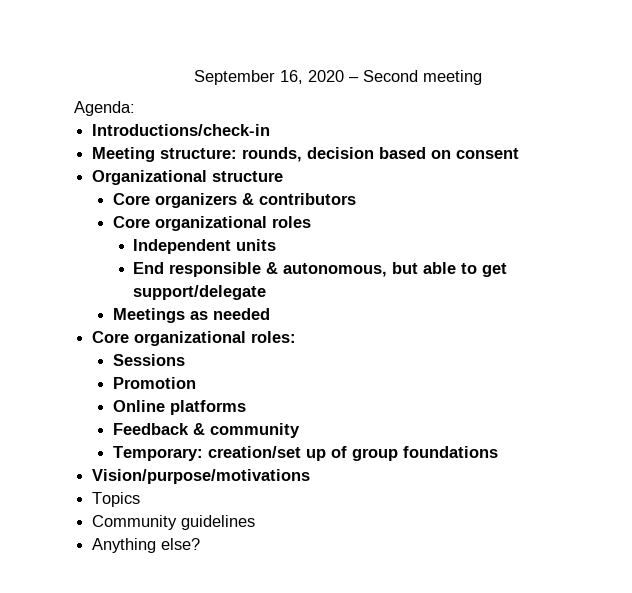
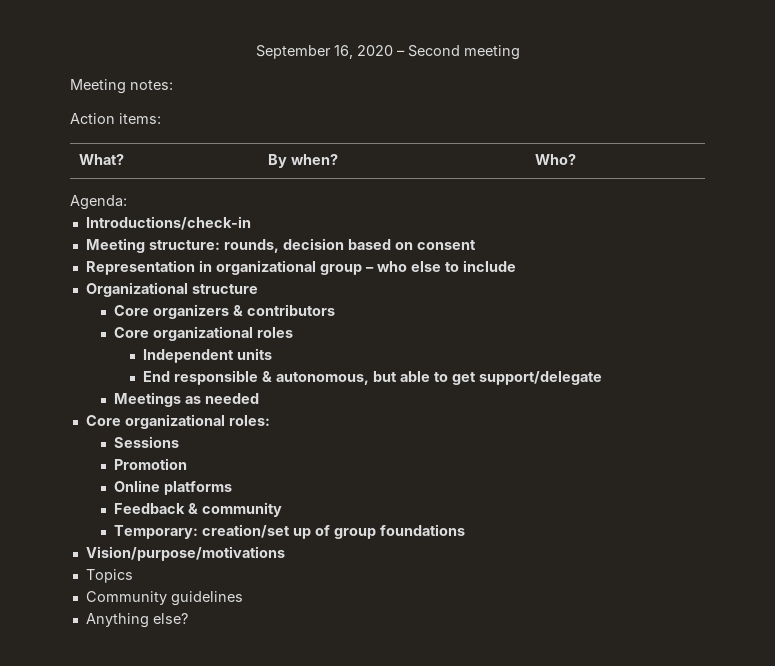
(482, 77) none -> [70,79,173,94] [70,113,161,124] [79,154,125,165] [268,154,339,168] [535,154,577,165] // Meeting notes: // Action items: // What? | By when? | Who?
(520, 153) none -> [85,260,516,275] // Representation in organizational group – who else to include

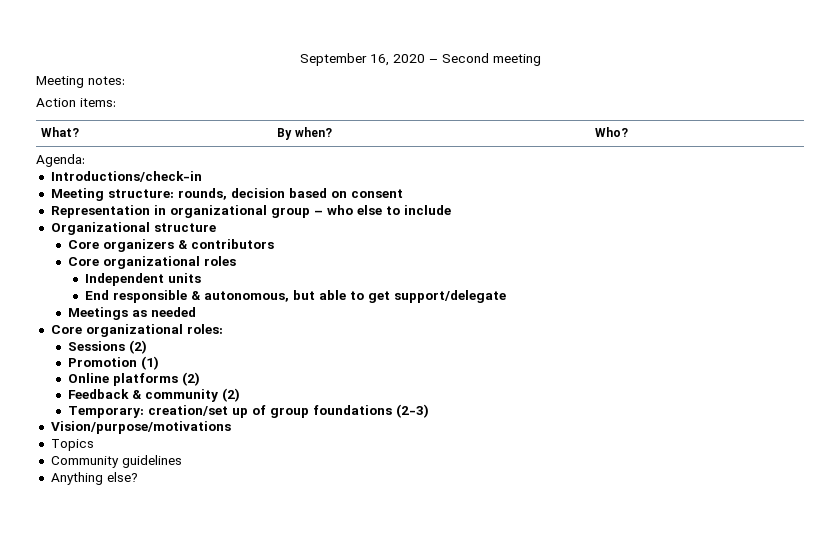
(180, 442) none -> [129,340,148,354] (2)
(188, 464) none -> [141,356,160,370] (1)
(233, 488) none -> [182,372,201,386] (2)
(283, 509) none -> [222,388,241,402] (2)
(466, 530) none -> [396,404,430,418] (2-3)

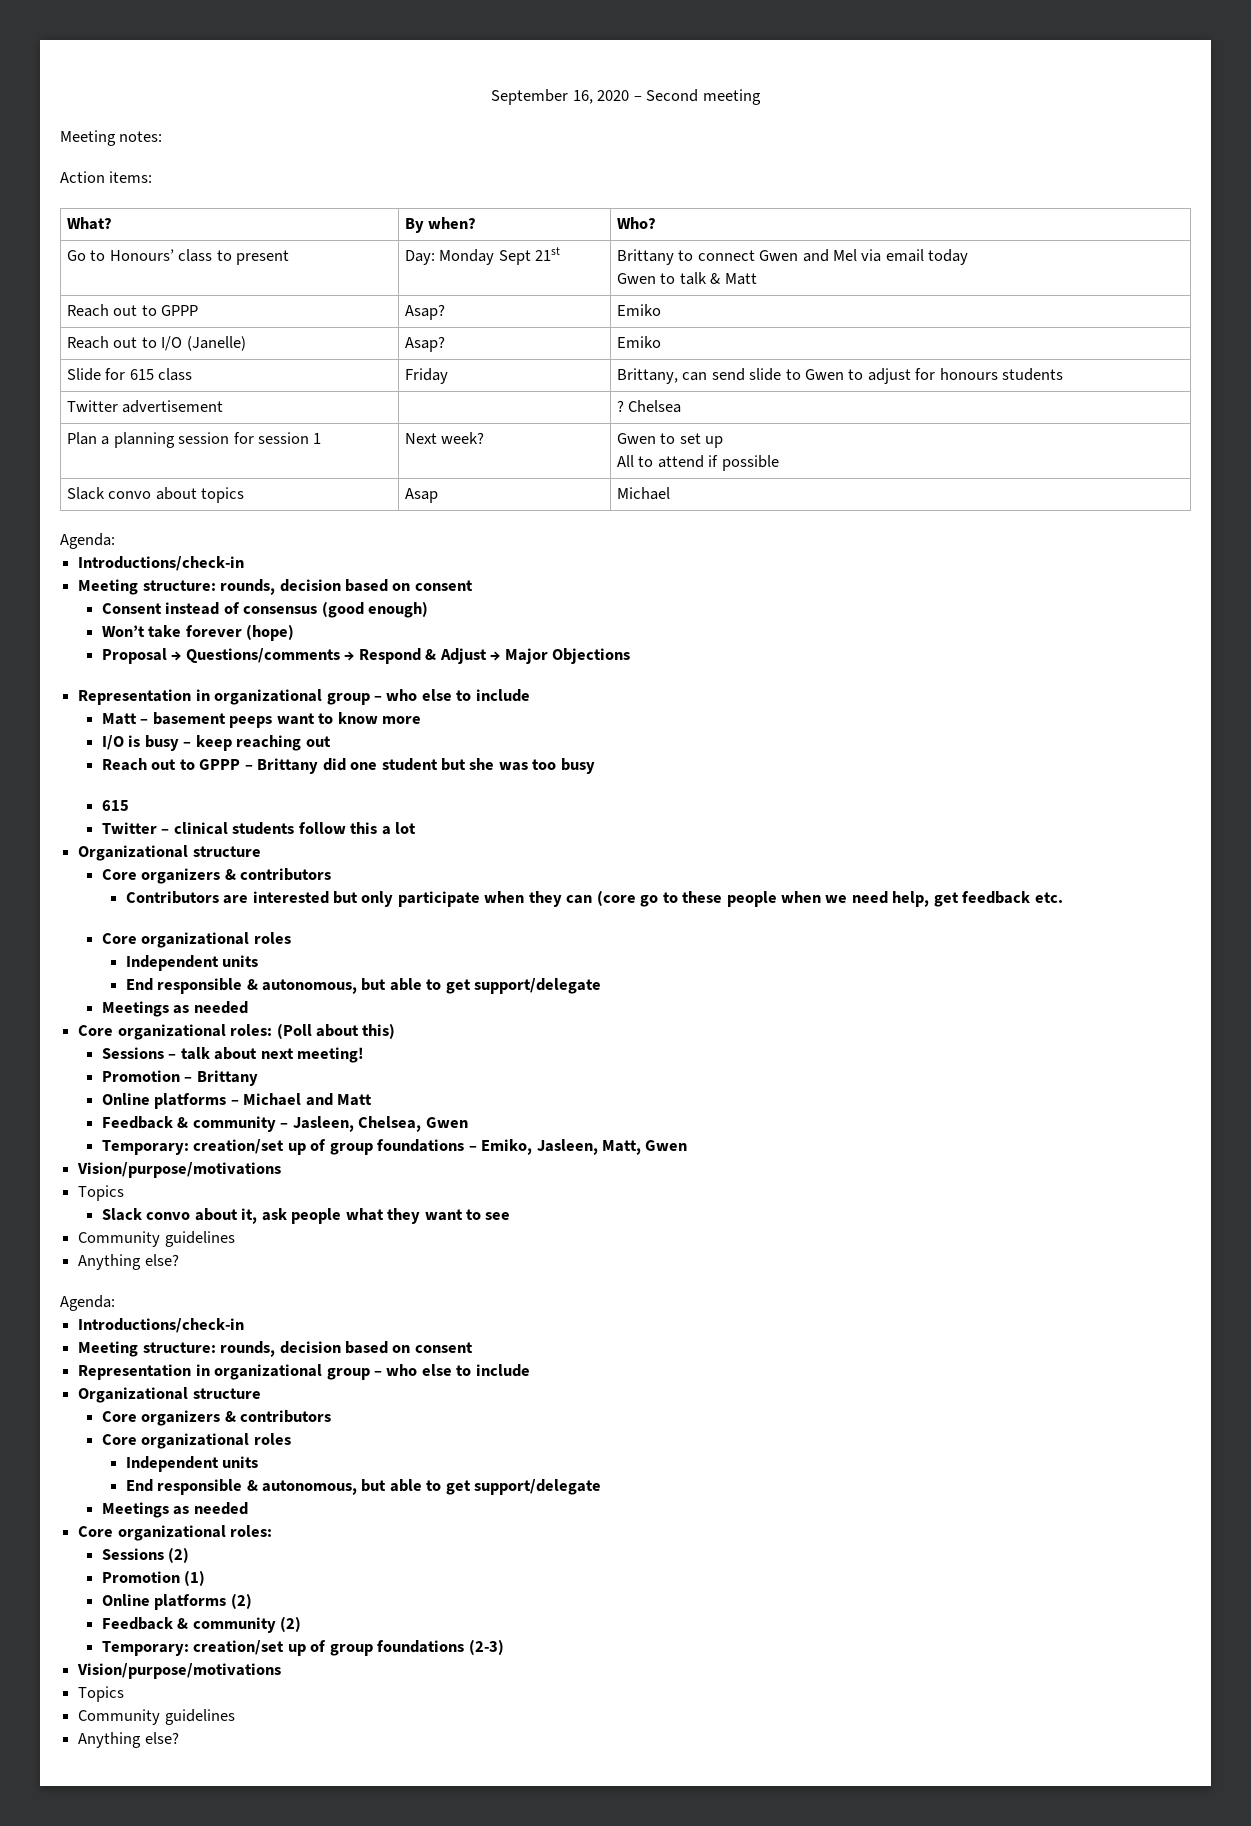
(629, 132) none -> [66,249,289,265] [404,247,561,265] [616,249,969,265] [616,272,757,285] [66,304,199,317] [404,304,445,320] [616,304,661,316] [66,336,246,351] [404,336,445,352] [616,336,661,348] [66,368,193,381] [404,368,448,384] [616,368,1064,384] [66,400,224,413] [616,400,682,413] [66,432,322,448] [404,432,485,444] [616,433,724,448] [616,455,779,471] [66,487,245,503] [404,488,438,503] [616,487,670,500] [60,533,115,549] [78,556,245,571] [78,579,473,595] [101,601,429,618] [101,624,295,641] [101,648,631,664] [78,689,530,705] [101,712,422,728] [101,735,331,751] [101,758,595,774] [101,800,129,811] [101,822,417,835] [78,845,261,861] [101,868,332,884] [125,890,1063,907] [101,932,291,948] [125,955,259,971] [125,978,602,994] [101,1001,248,1017] [78,1023,396,1040] [101,1047,365,1063] [101,1070,258,1086] [101,1093,373,1109] [101,1116,468,1132] [101,1139,688,1155] [77,1162,282,1178] [78,1185,125,1201] [101,1208,511,1224] [78,1231,235,1247] [78,1254,179,1270] // Go to Honours’ class to present | Day: Monday Sept 21st | Brittany to connect Gwen and Mel via email today // Gwen to talk & Matt // Reach out to GPPP | Asap? | Emiko // Reach out to I/O (Janelle) | Asap? | Emiko // Slide for 615 class | Friday | Brittany, can send slide to Gwen to adjust for honours students // Twitter advertisement | | ? Chelsea // Plan a planning session for session 1 | Next week? | Gwen to set up // All to attend if possible // Slack convo about topics | Asap | Michael // Agenda: // Introductions/check-in // Meeting structure: rounds, decision based on consent // Consent instead of consensus (good enough) // Won’t take forever (hope) // Proposal → Questions/comments → Respond & Adjust → Major Objections // Representation in organizational group – who else to include // Matt – basement peeps want to know more // I/O is busy – keep reaching out // Reach out to GPPP – Brittany did one student but she was too busy // 615 // Twitter – clinical students follow this a lot // Organizational structure // Core organizers & contributors // Contributors are interested but only participate when they can (core go to these people when we need help, get feedback etc. // Core organizational roles // Independent units // End responsible & autonomous, but able to get support/delegate // Meetings as needed // Core organizational roles: (Poll about this) // Sessions – talk about next meeting! // Promotion – Brittany // Online platforms – Michael and Matt // Feedback & community – Jasleen, Chelsea, Gwen // Temporary: creation/set up of group foundations – Emiko, Jasleen, Matt, Gwen // Vision/purpose/motivations // Topics // Slack convo about it, ask people what they want to see // Community guidelines // Anything else?

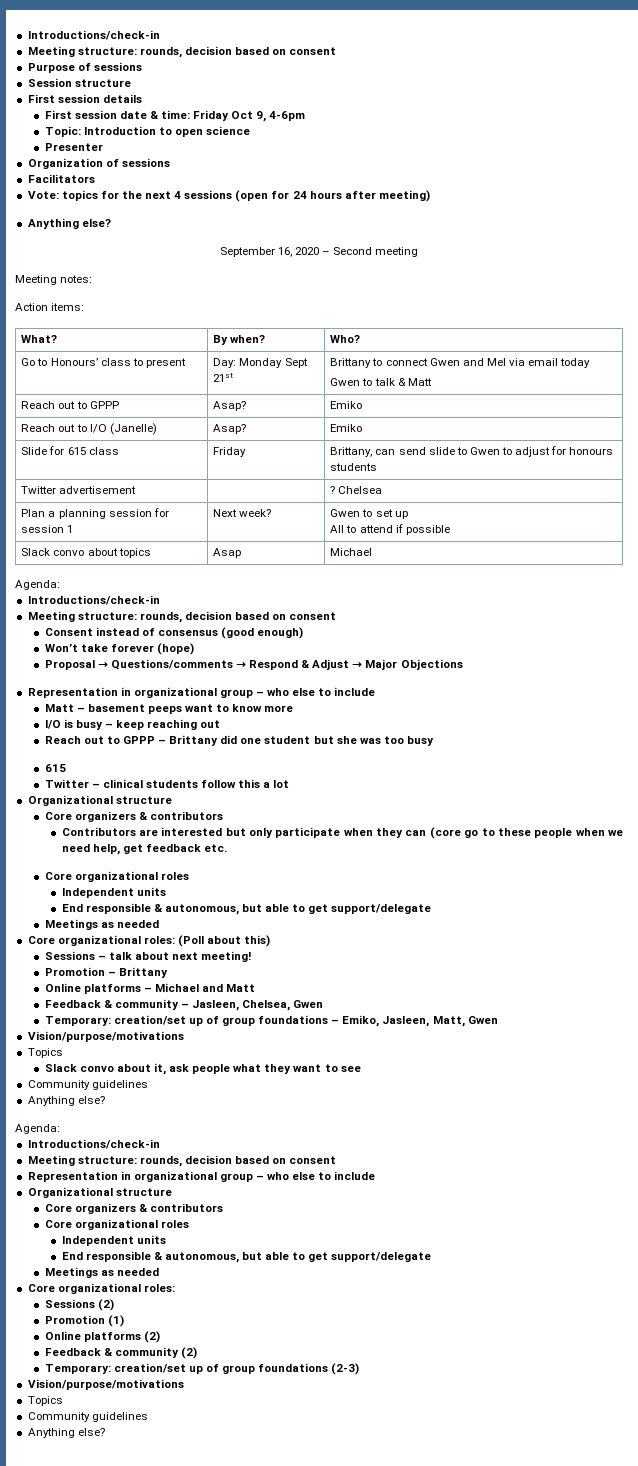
(491, 97) none -> [27,30,160,40] [27,46,337,58] [27,62,142,73] [27,78,131,87] [27,94,142,103] [44,110,306,122] [44,126,251,137] [44,143,103,151] [27,158,170,169] [27,174,95,183] [27,190,430,202] [27,218,111,229] Introductions/check-in // Meeting structure: rounds, decision based on consent // Purpose of sessions // Session structure // First session details // First session date & time: Friday Oct 9, 4-6pm // Topic: Introduction to open science // Presenter // Organization of sessions // Facilitators // Vote: topics for the next 4 sessions (open for 24 hours after meeting) // Anything else? //

